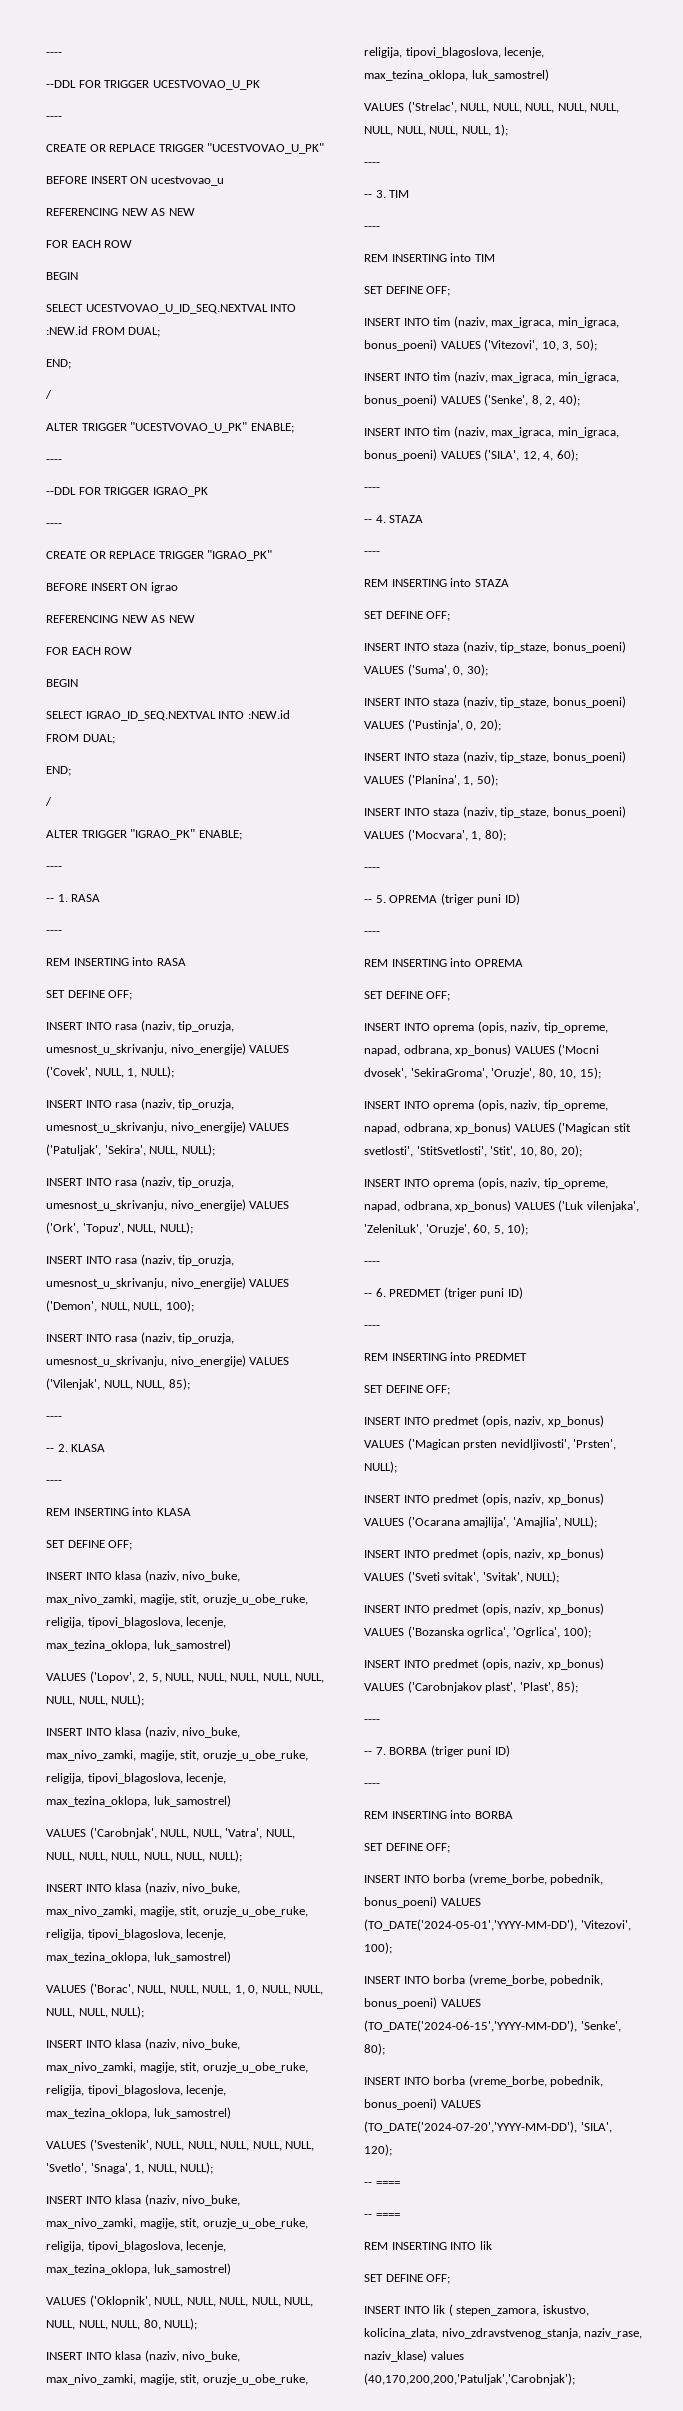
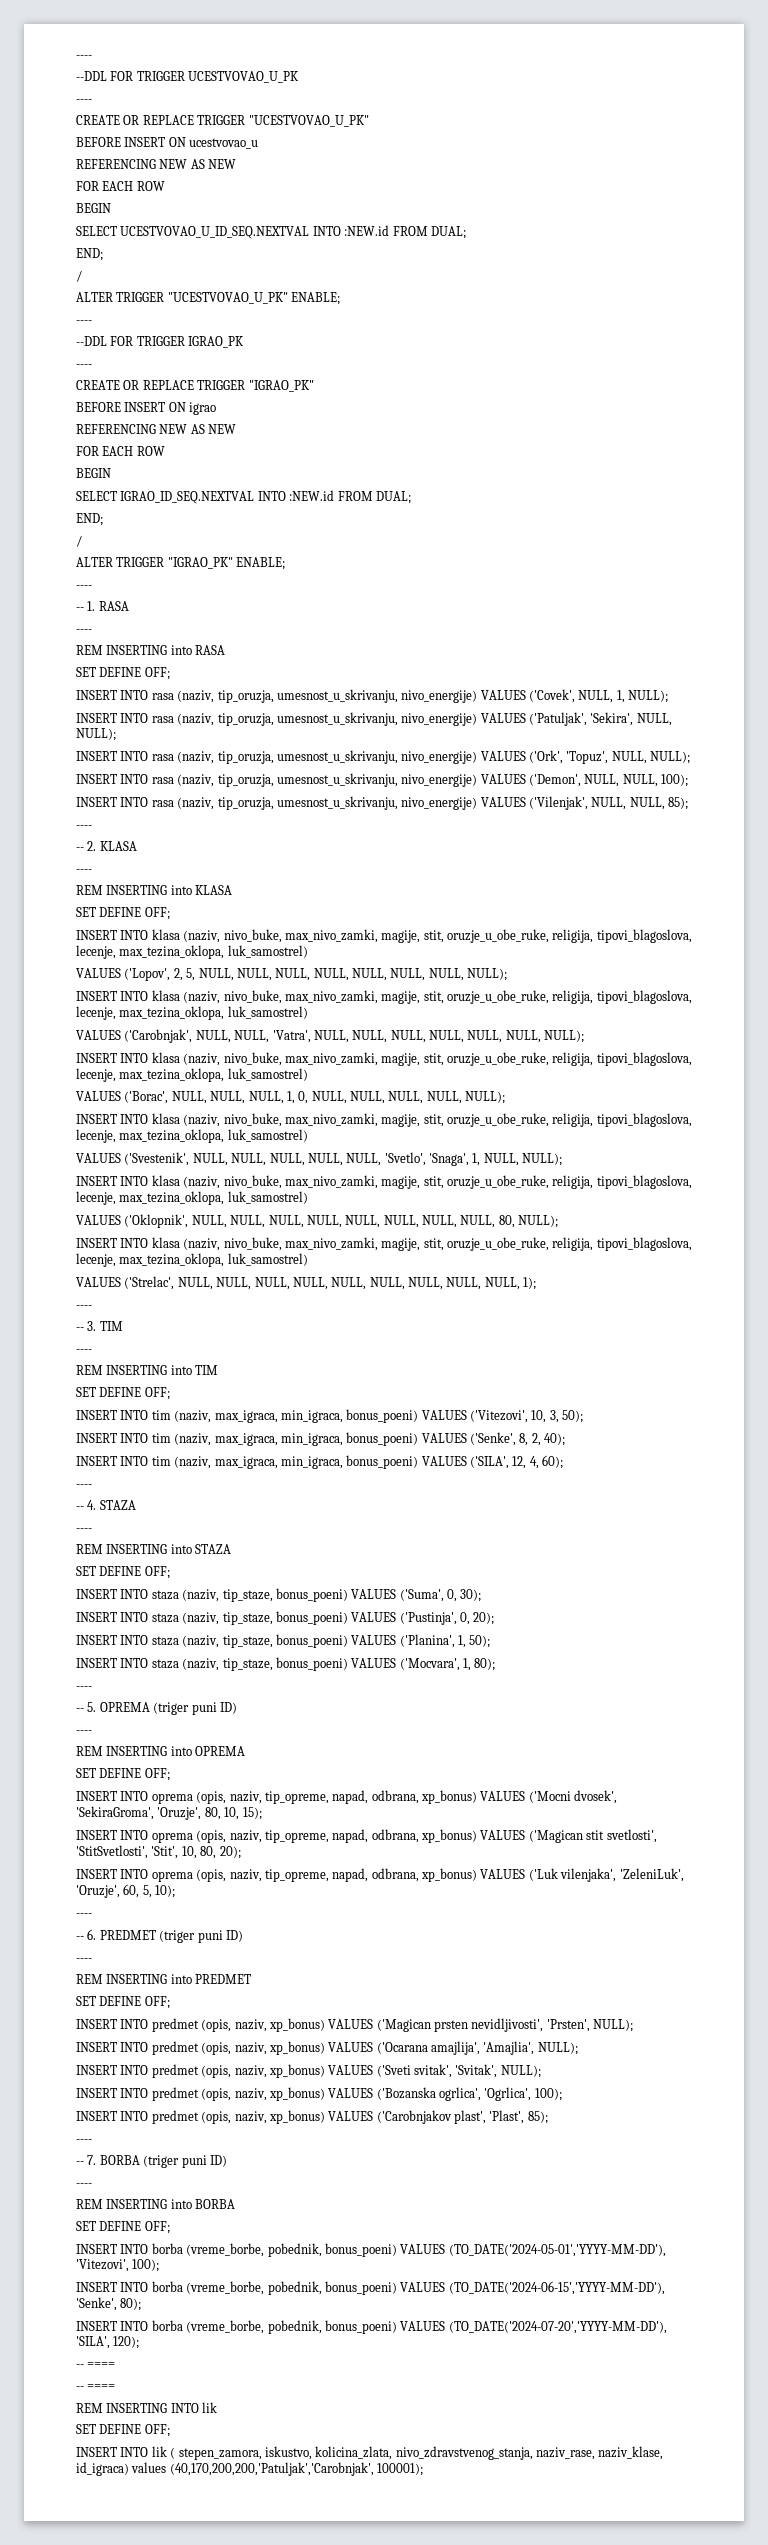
[364,2350,464,2362] [364,2373,575,2385] naziv_klase) values (40,170,200,200,'Patuljak','Carobnjak'); -> [598,2446,664,2460] [76,2462,424,2476] naziv_klase, id_igraca) values (40,170,200,200,'Patuljak','Carobnjak', 100001);

